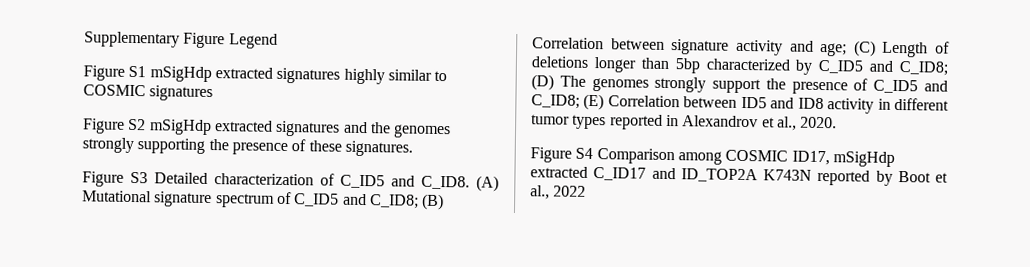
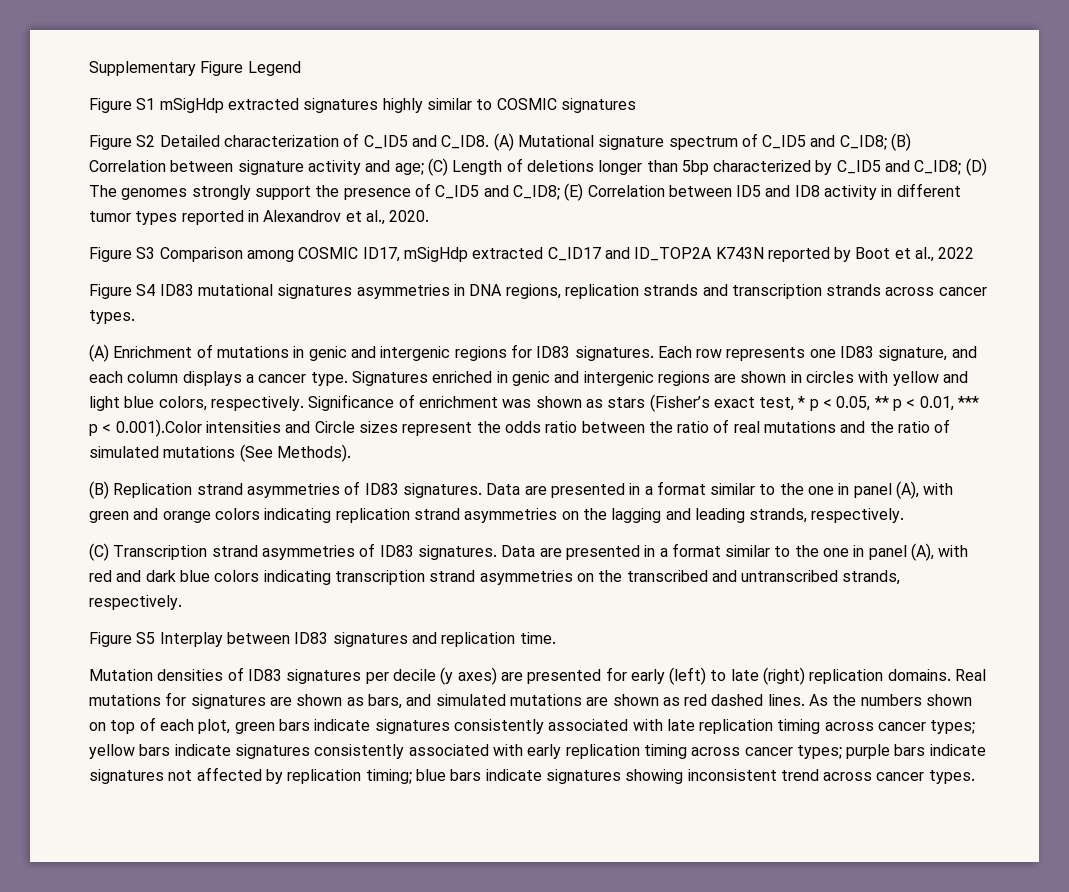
[148,119,452,139] [82,137,413,157] [82,171,148,187] mSigHdp extracted signatures and the genomes strongly supporting the presence of these signatures. // Figure S3 -> (156, 141) none
[575,147,594,160] S4 -> [136,247,156,259] S3
(587, 191) none -> [89,284,987,299] [89,310,135,324] [89,344,977,362] [89,371,969,386] [89,394,980,412] [89,419,951,437] [89,444,351,462] [89,481,954,499] [89,508,905,523] [89,543,969,561] [89,570,901,585] [89,595,182,610] [89,632,556,647] [89,667,987,685] [89,692,973,709] [89,717,976,734] [89,744,986,759] [89,767,975,784] // Figure S4 ID83 mutational signatures asymmetries in DNA regions, replication strands and transcription strands across cancer types. // (A) Enrichment of mutations in genic and intergenic regions for ID83 signatures. Each row represents one ID83 signature, and each column displays a cancer type. Signatures enriched in genic and intergenic regions are shown in circles with yellow and light blue colors, respectively. Significance of enrichment was shown as stars (Fisher’s exact test, * p < 0.05, ** p < 0.01, *** p < 0.001).Color intensities and Circle sizes represent the odds ratio between the ratio of real mutations and the ratio of simulated mutations (See Methods). // (B) Replication strand asymmetries of ID83 signatures. Data are presented in a format similar to the one in panel (A), with green and orange colors indicating replication strand asymmetries on the lagging and leading strands, respectively. // (C) Transcription strand asymmetries of ID83 signatures. Data are presented in a format similar to the one in panel (A), with red and dark blue colors indicating transcription strand asymmetries on the transcribed and untranscribed strands, respectively. // Figure S5 Interplay between ID83 signatures and replication time. // Mutation densities of ID83 signatures per decile (y axes) are presented for early (left) to late (right) replication domains. Real mutations for signatures are shown as bars, and simulated mutations are shown as red dashed lines. As the numbers shown on top of each plot, green bars indicate signatures consistently associated with late replication timing across cancer types; yellow bars indicate signatures consistently associated with early replication timing across cancer types; purple bars indicate signatures not affected by replication timing; blue bars indicate signatures showing inconsistent trend across cancer types.

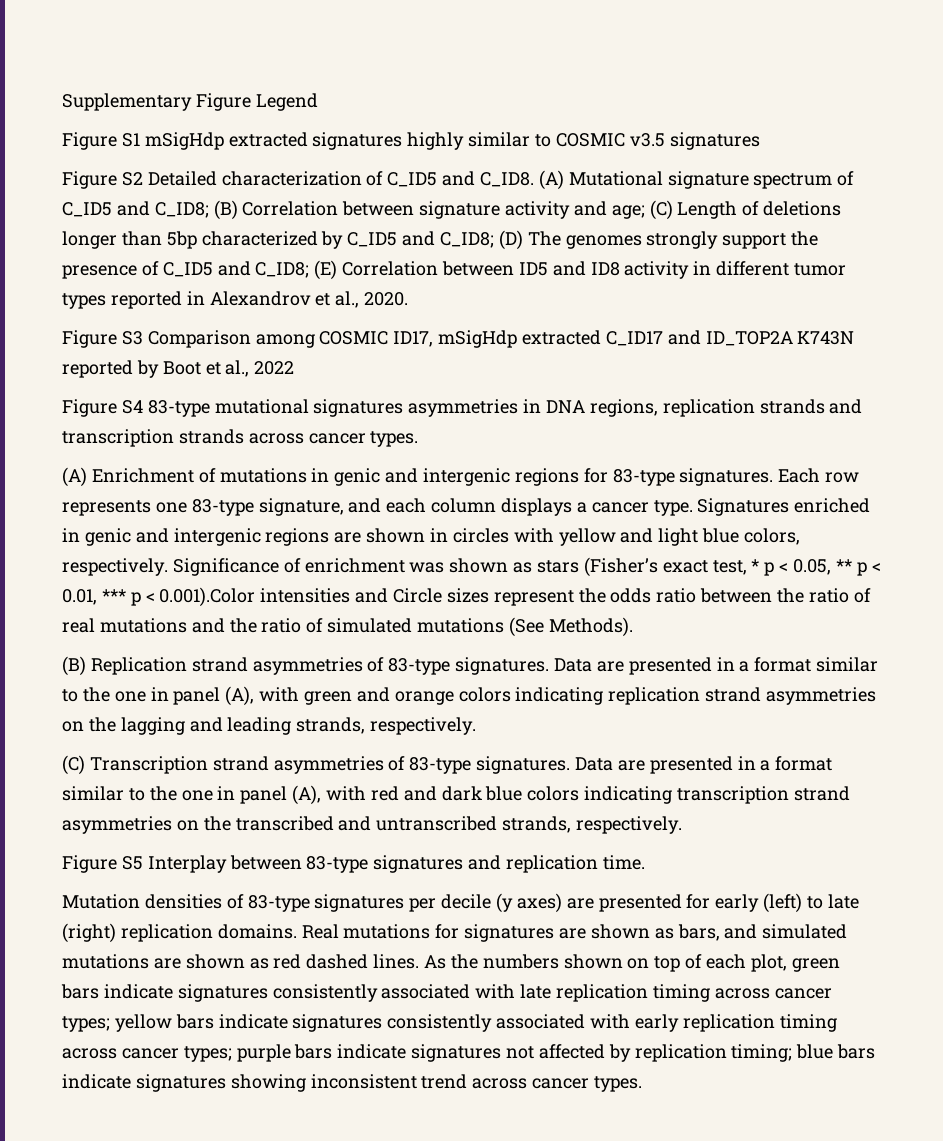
(557, 104) none -> [629,133,665,147] v3.5
[159,284,194,296] ID83 -> [147,400,210,417] 83-type
[536,346,571,358] ID83 -> [612,469,675,486] 83-type
[840,346,875,358] ID83 -> [191,499,254,516] 83-type
[364,483,399,495] ID83 -> [388,658,451,675] 83-type
[379,545,414,557] ID83 -> [409,757,472,774] 83-type
[294,632,329,644] ID83 -> [306,856,369,873] 83-type
[247,669,282,681] ID83 -> [247,895,310,912] 83-type

